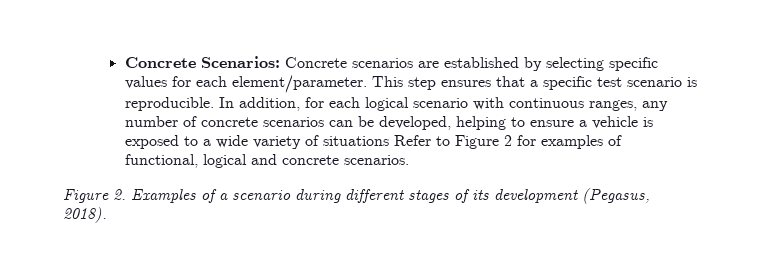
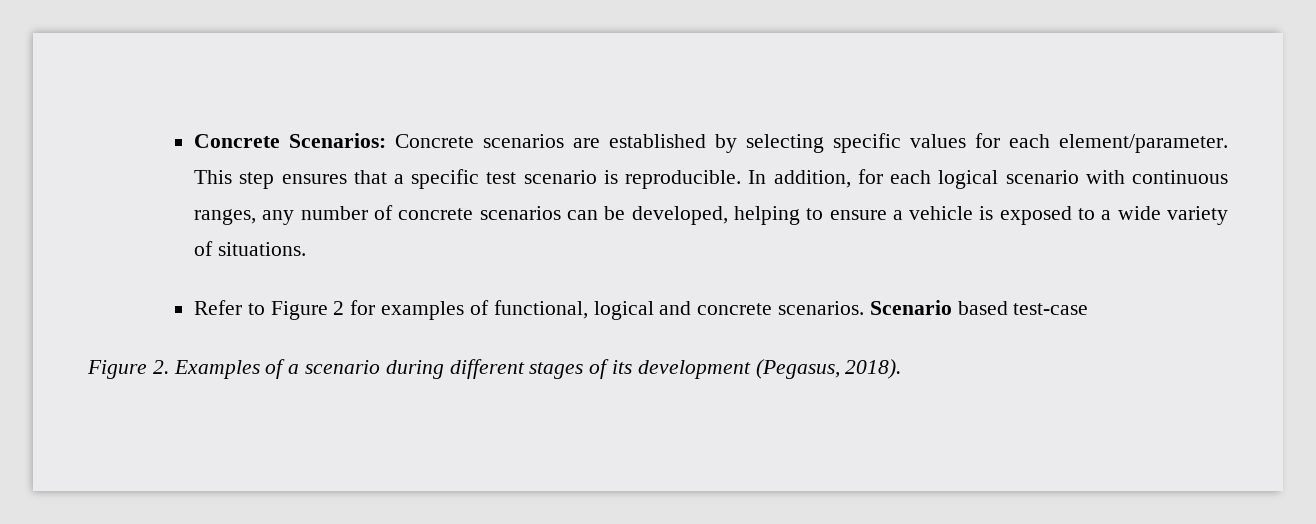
[322,136,389,146] situations -> [217,242,306,256] situations. //
(409, 160) none -> [869,300,1089,315] Scenario based test-case

